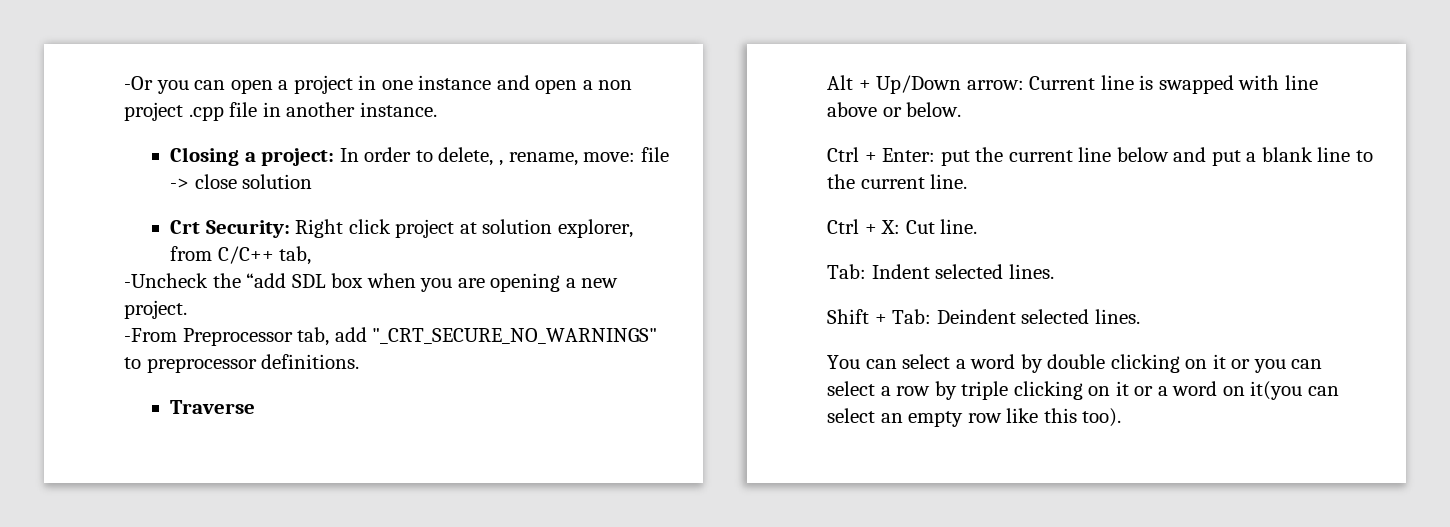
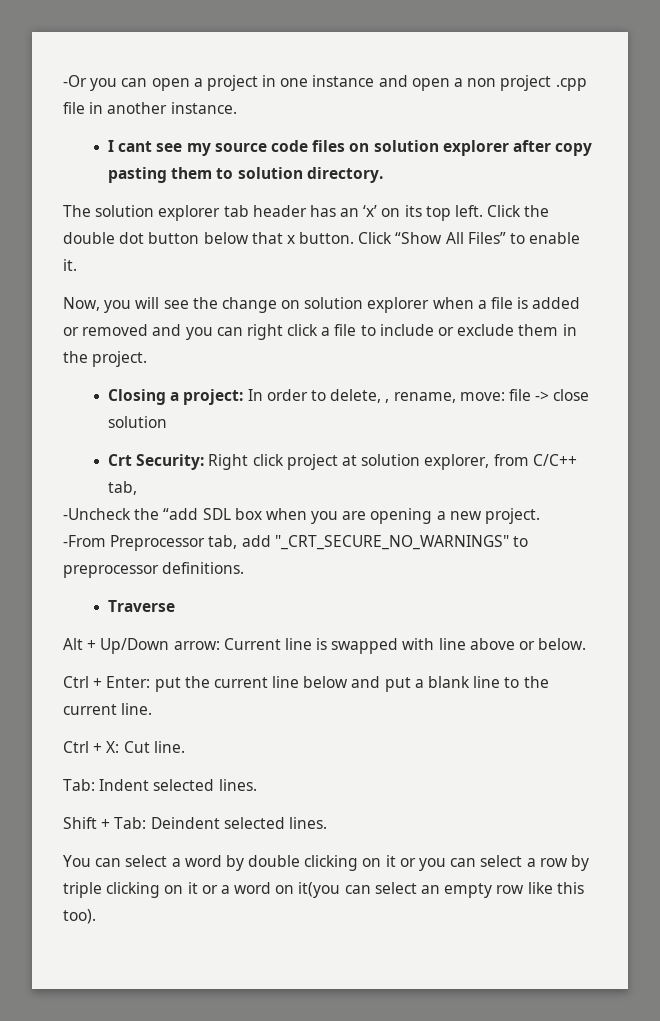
(437, 109) none -> [108,140,593,156] [108,167,383,183] [63,205,550,221] [63,232,581,244] [63,259,77,271] [63,297,581,313] [63,324,577,340] [63,351,148,367] // I cant see my source code files on solution explorer after copy pasting them to solution directory. // The solution explorer tab header has an ‘x’ on its top left. Click the double dot button below that x button. Click “Show All Files” to enable it. // Now, you will see the change on solution explorer when a file is added or removed and you can right click a file to include or exclude them in the project.

